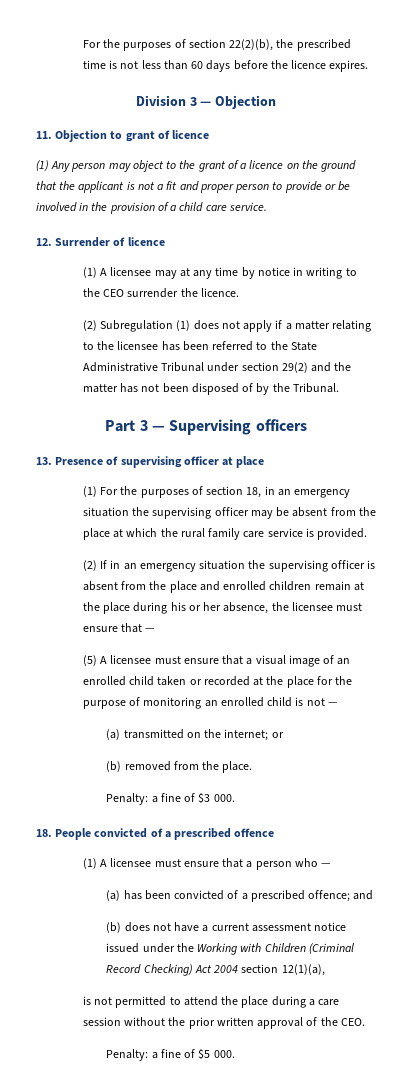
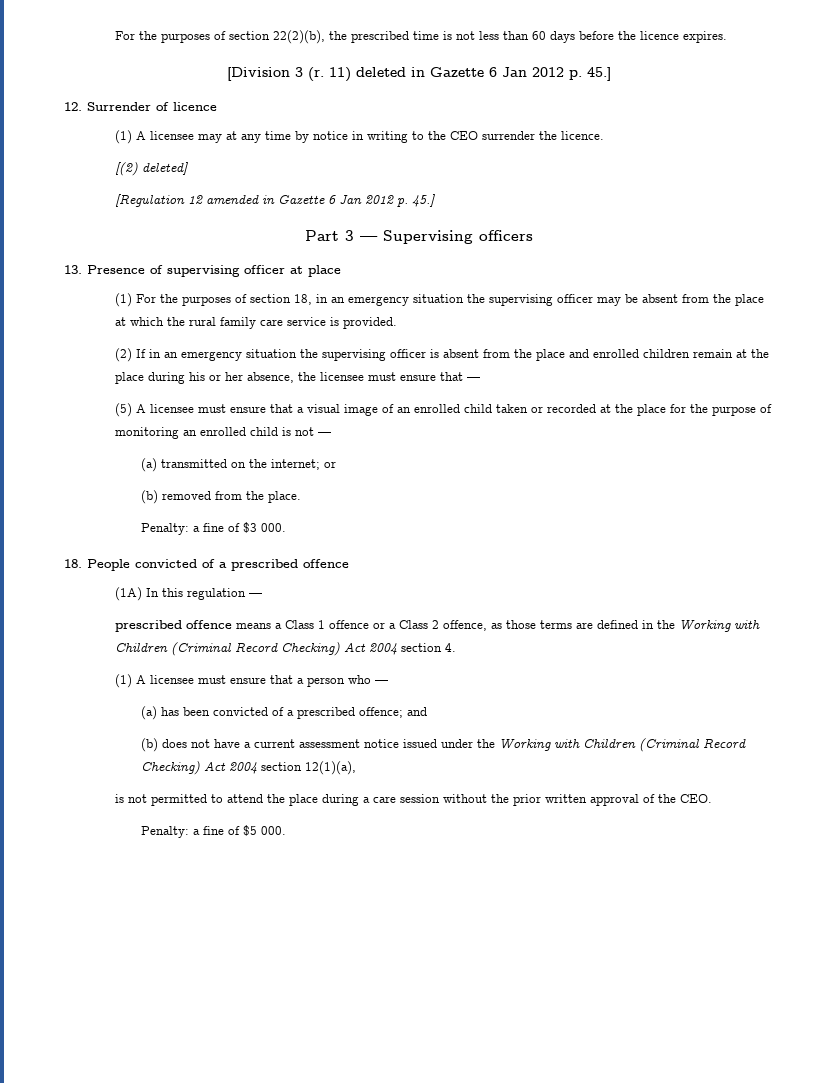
[135,95,277,109] [36,130,210,142] [36,160,357,172] [36,181,351,193] [36,202,267,214] Division 3 — Objection // 11. Objection to grant of licence // (1) Any person may object to the grant of a licence on the ground that the applicant is not a fit and proper person to provide or be involved in the provision of a child care service. -> [226,67,611,82] [Division 3 (r. 11) deleted in Gazette 6 Jan 2012 p. 45.]
[82,320,372,332] [82,341,317,351] [82,362,352,373] [82,383,339,395] (2) Subregulation (1) does not apply if a matter relating to the licensee has been referred to the State Administrative Tribunal under section 29(2) and the matter has not been disposed of by the Tribunal. -> [115,162,189,176] [115,194,436,207] [(2) deleted] // [Regulation 12 amended in Gazette 6 Jan 2012 p. 45.]
(275, 832) none -> [115,587,263,601] [115,619,761,632] [115,642,457,656] // (1A) In this regulation — // prescribed offence means a Class 1 offence or a Class 2 offence, as those terms are defined in the Working with Children (Criminal Record Checking) Act 2004 section 4.

